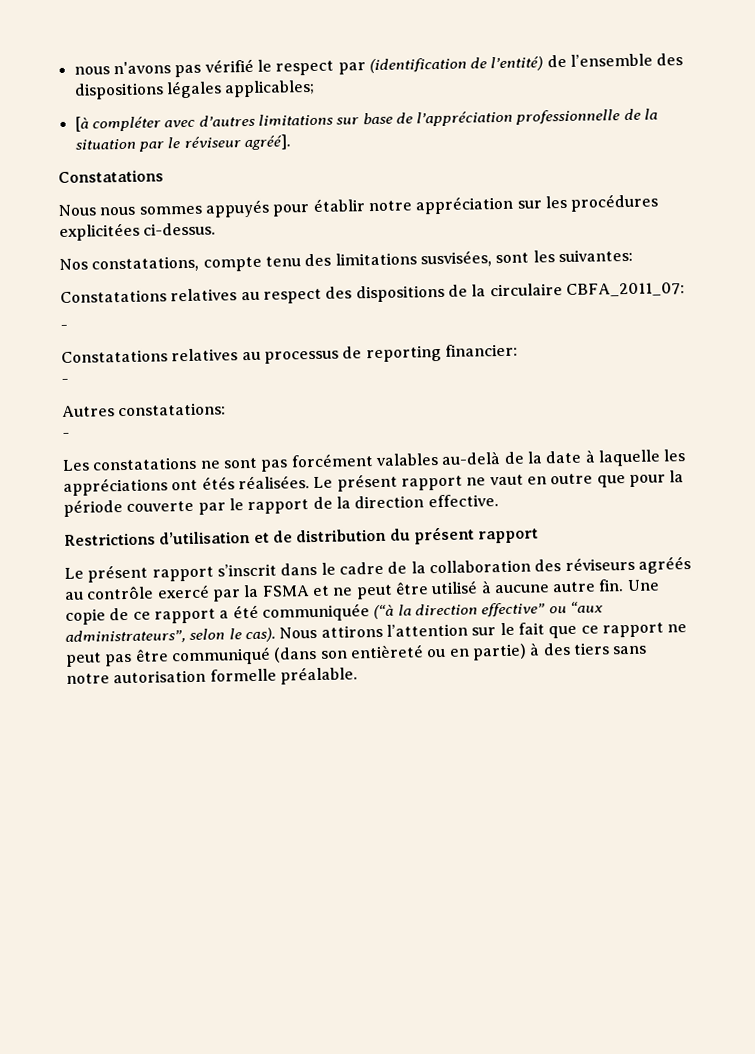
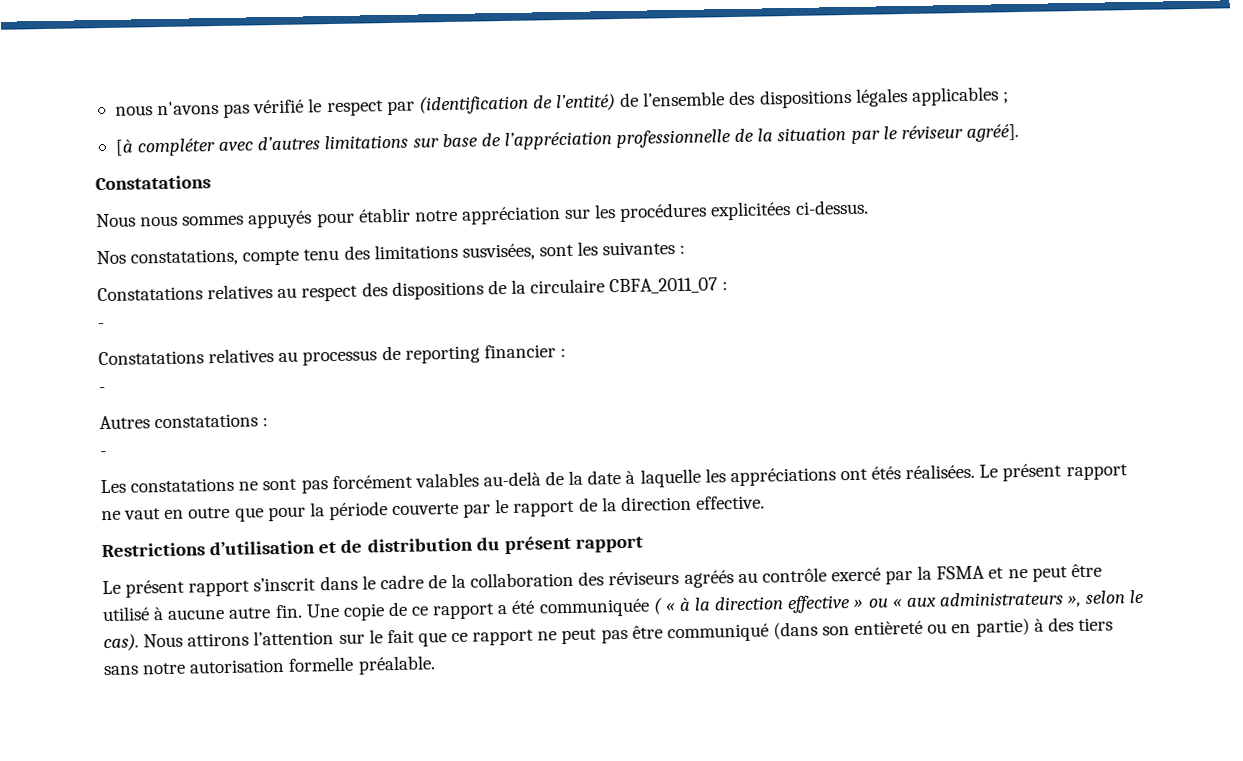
[224,79,316,98] applicables; -> [910,86,1009,106] applicables ;
[557,248,633,263] suivantes: -> [602,241,686,256] suivantes :
[565,282,685,297] CBFA_2011_07: -> [609,277,729,295] CBFA_2011_07 :
[444,343,518,357] financier: -> [483,344,566,359] financier :
[118,402,227,417] constatations: -> [154,413,269,429] constatations :
[373,601,603,620] [65,629,186,644] (“à la direction effective” ou “aux administrateurs”, -> [652,591,1083,615] ( « à la direction effective » ou « aux administrateurs »,

